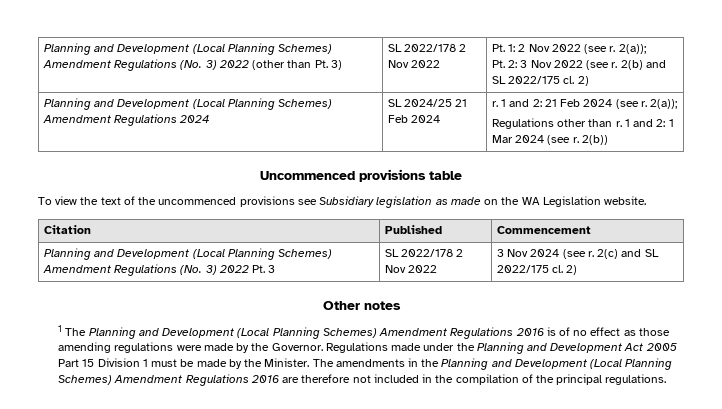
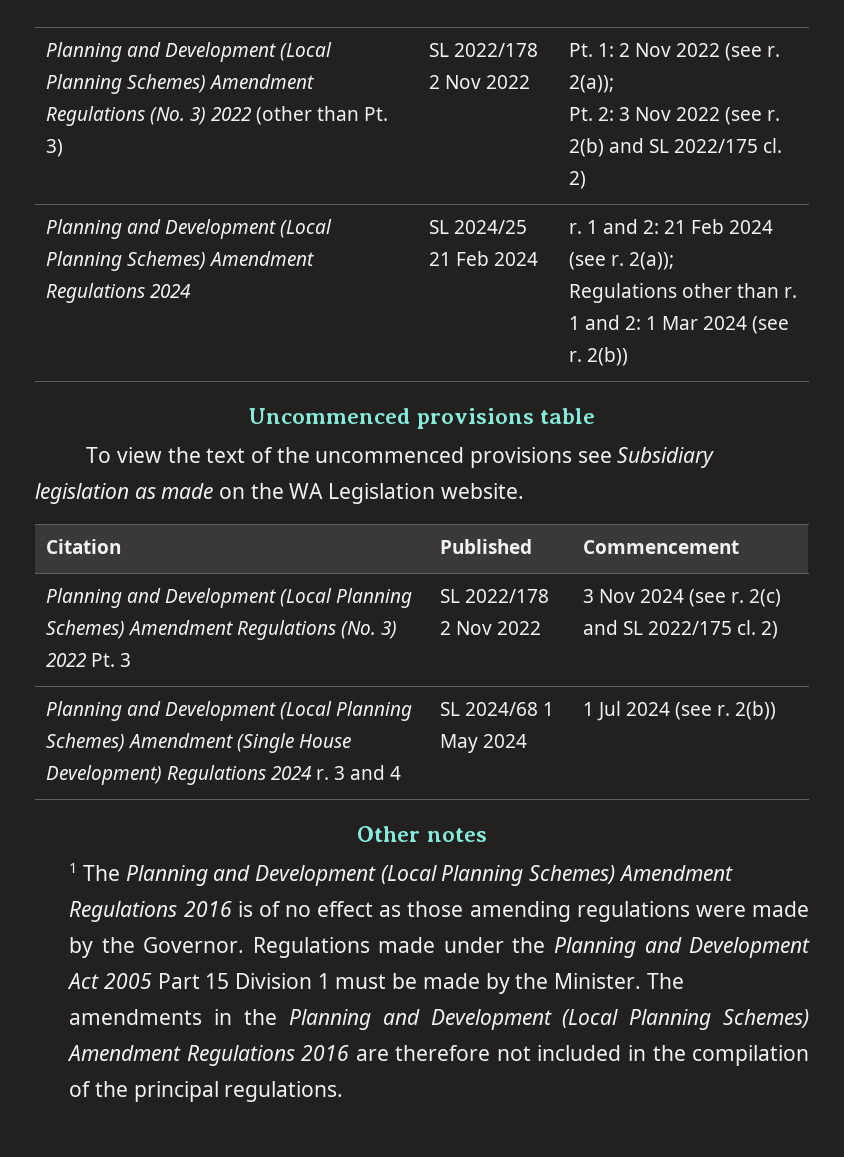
(578, 270) none -> [45,701,413,721] [45,733,351,753] [45,765,402,785] [439,702,554,716] [439,734,527,753] [582,701,777,721] // Planning and Development (Local Planning Schemes) Amendment (Single House Development) Regulations 2024 r. 3 and 4 | SL 2024/68 1 May 2024 | 1 Jul 2024 (see r. 2(b))

